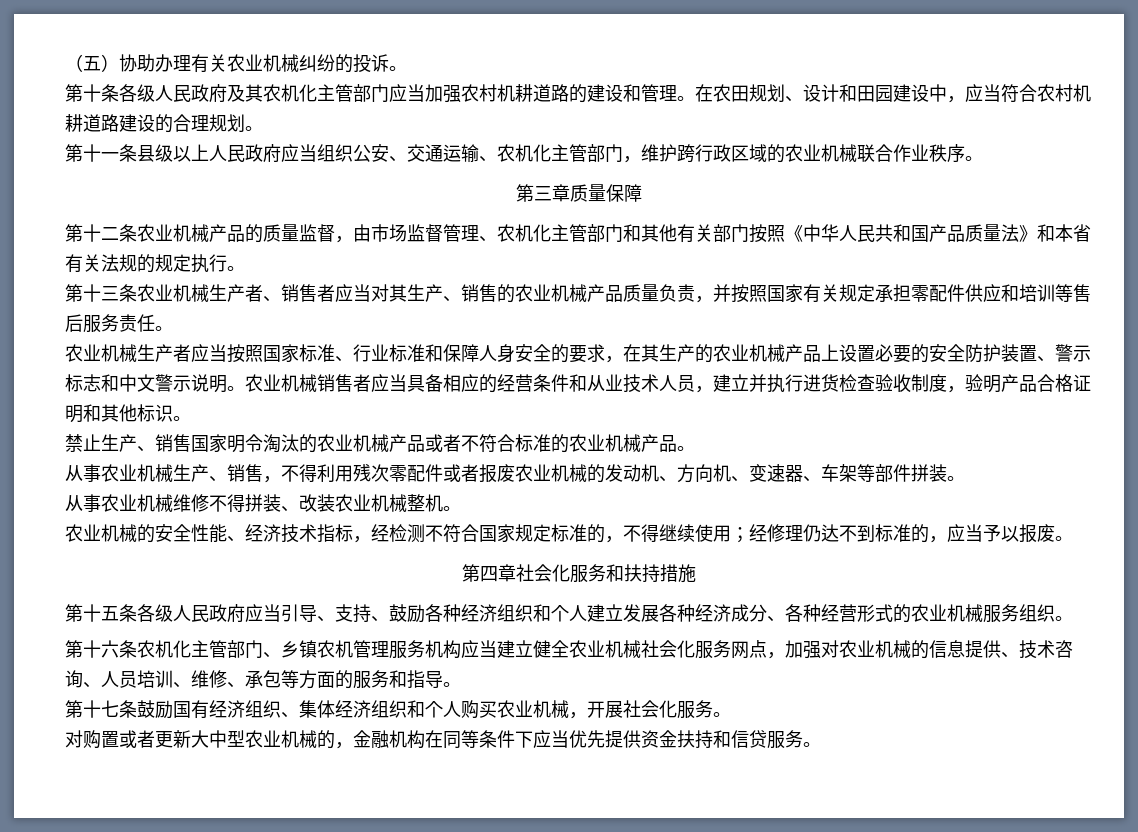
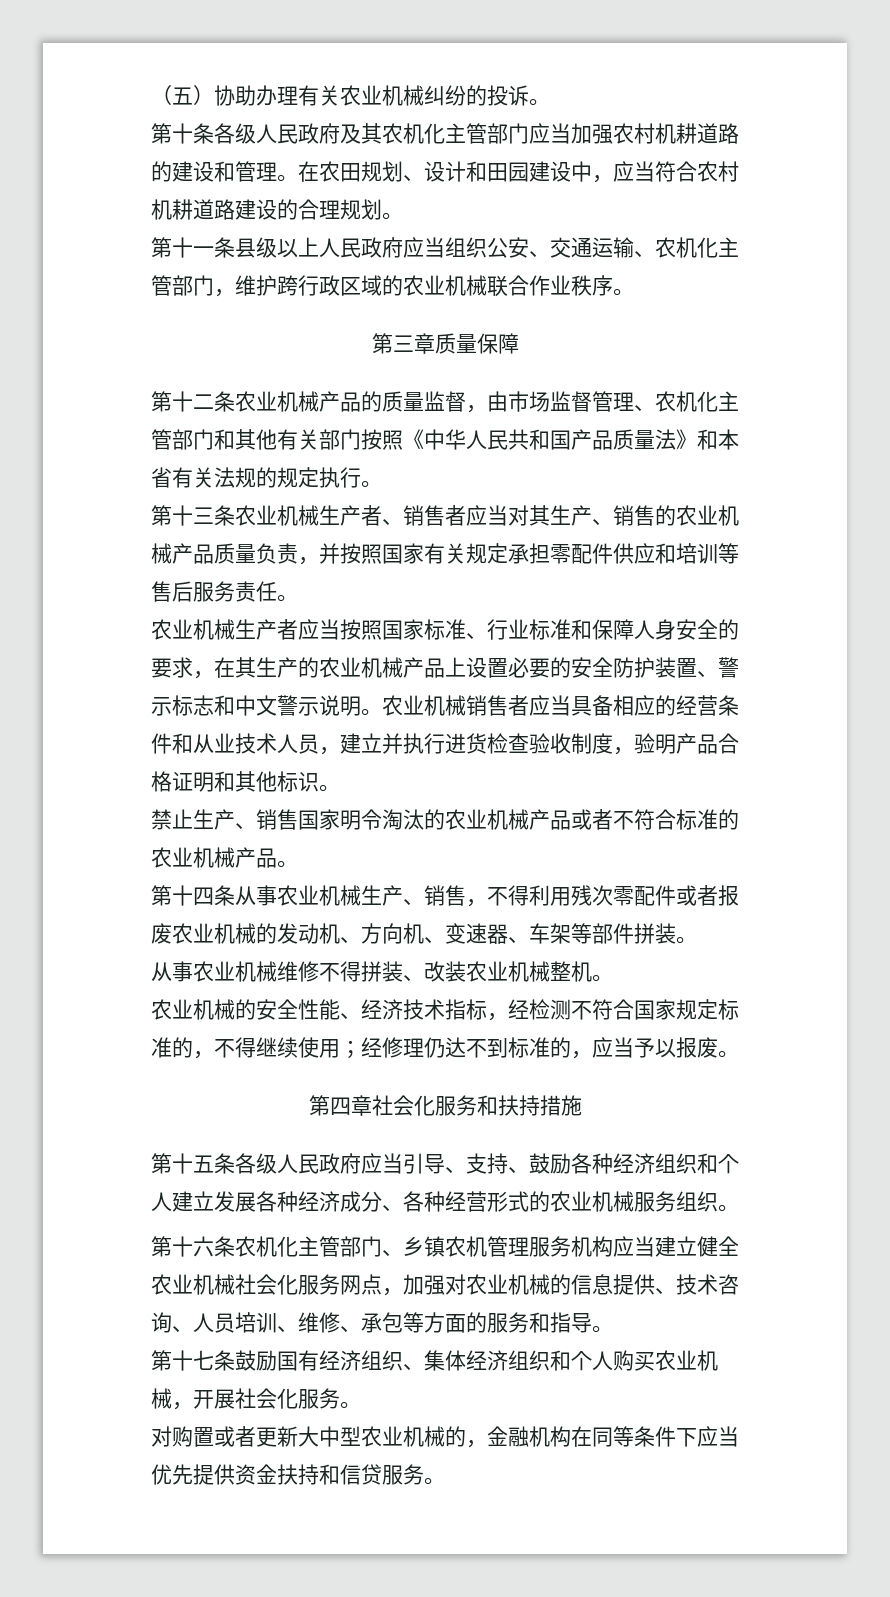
(695, 448) none -> [151,885,235,906] 第十四条

